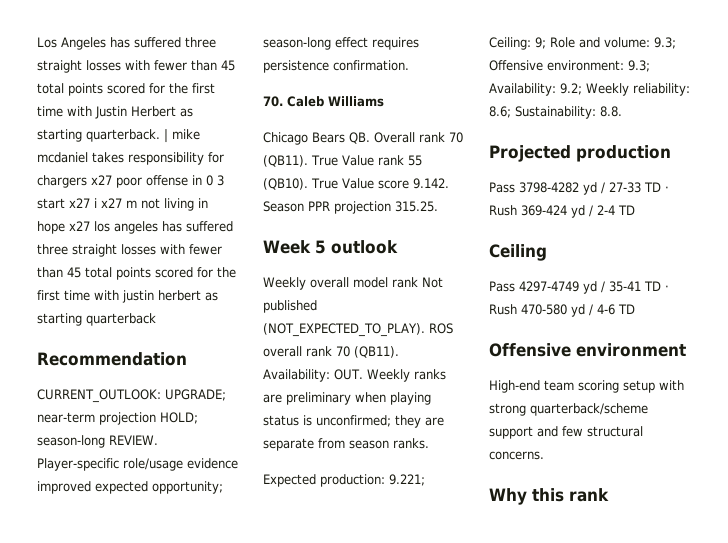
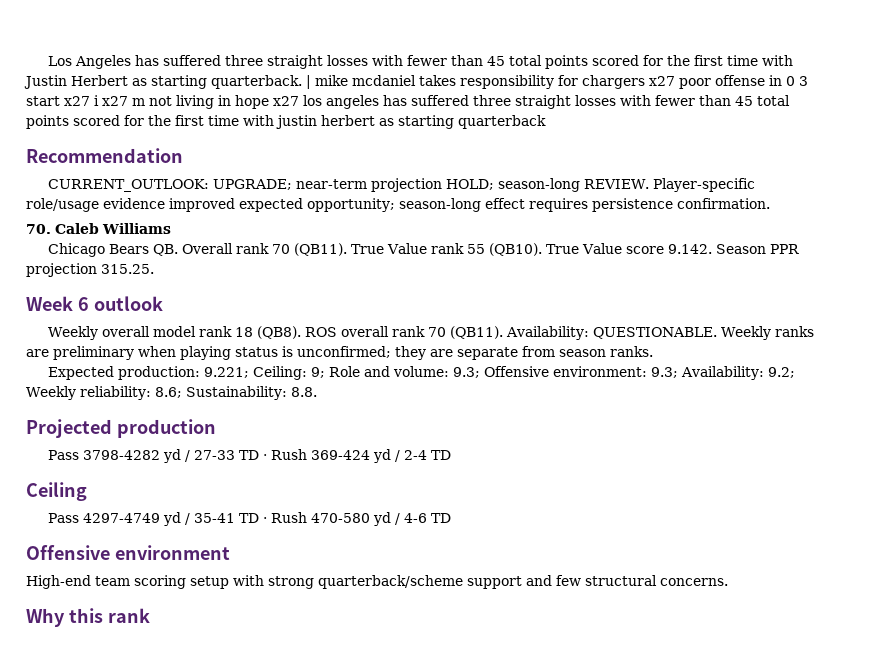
[315,240,326,254] 5 -> [77,297,89,311] 6
[422,277,443,288] [263,300,317,313] [263,323,425,337] Not published (NOT_EXPECTED_TO_PLAY). -> [235,326,302,339] 18 (QB8).
[334,369,363,380] OUT. -> [593,327,718,339] QUESTIONABLE.

